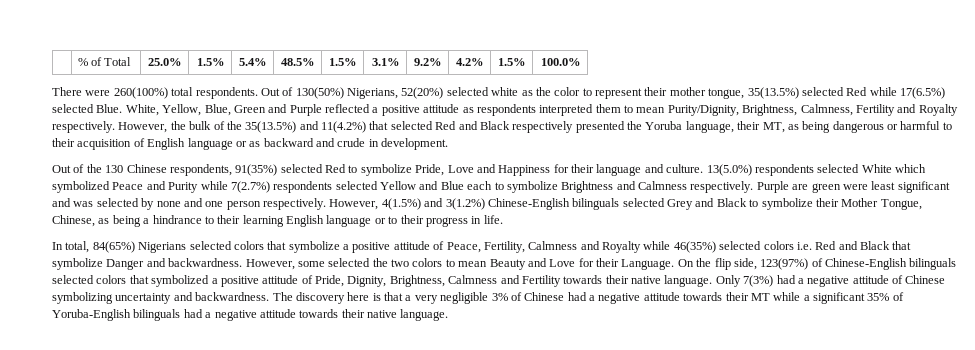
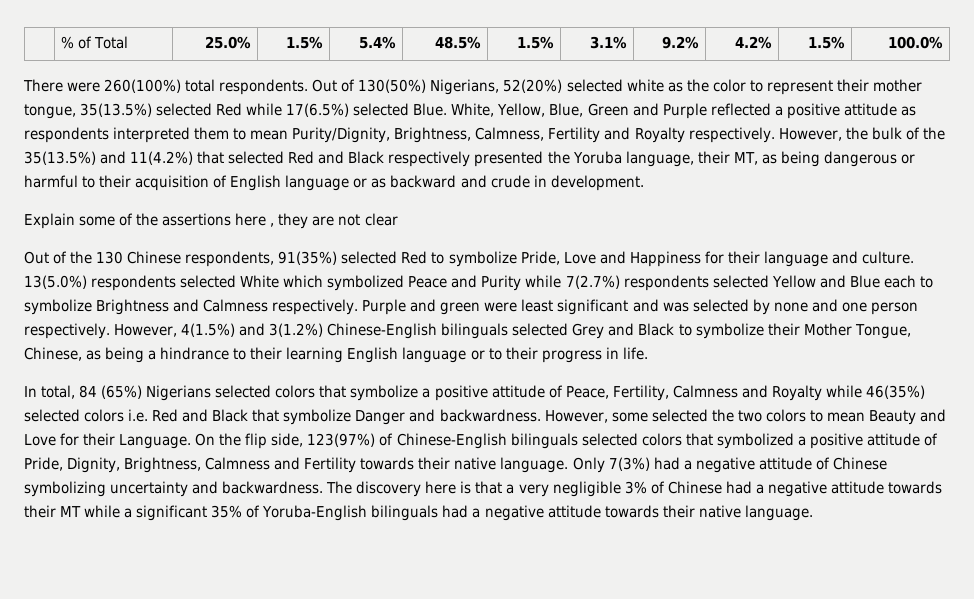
(449, 144) none -> [24,213,398,229] // Explain some of the assertions here , they are not clear
[792,184,809,190] are -> [410,299,437,312] and
[92,241,135,253] 84(65%) -> [79,385,143,399] 84 (65%)

